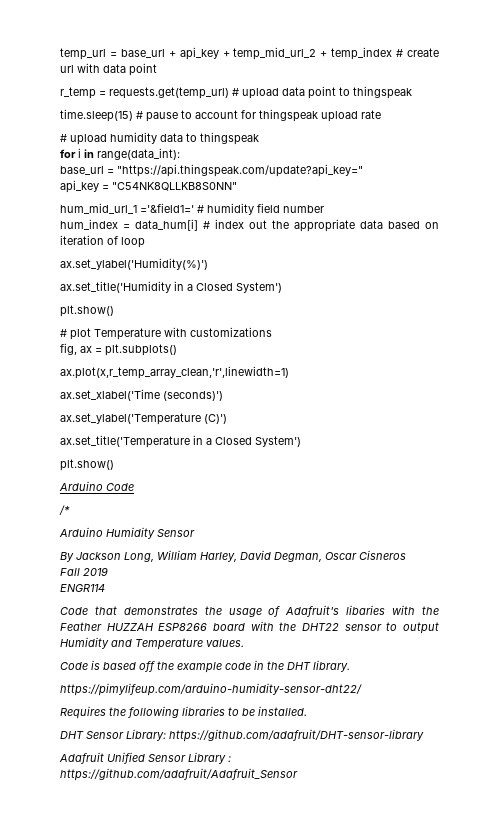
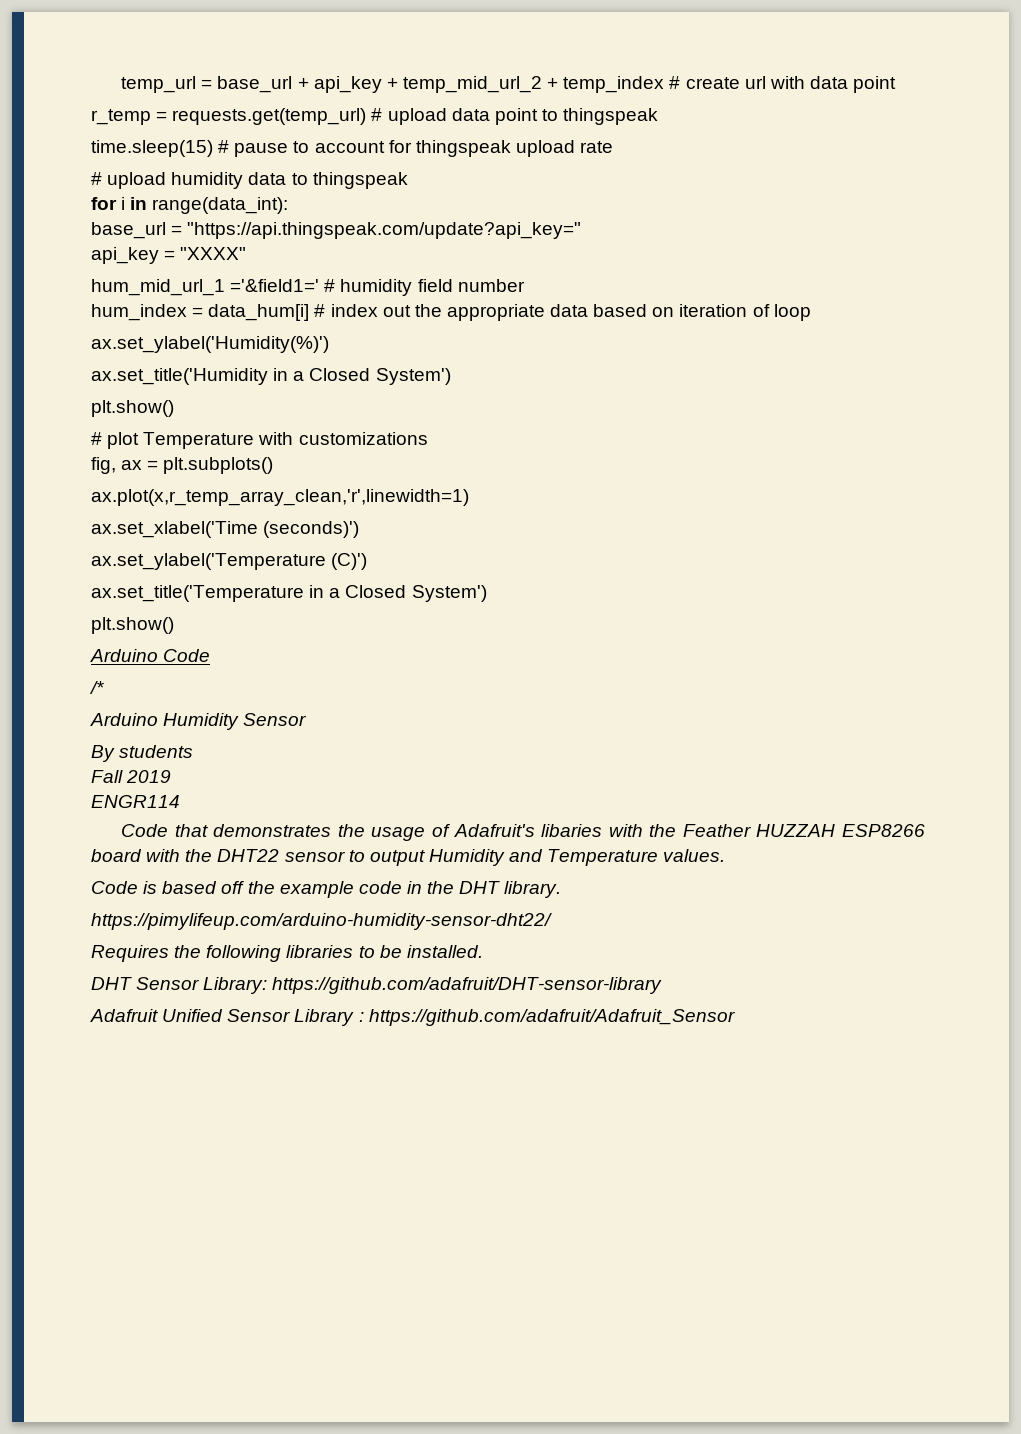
[112,182,237,191] "C54NK8QLLKB8S0NN" -> [180,247,247,260] "XXXX"
[76,550,406,562] Jackson Long, William Harley, David Degman, Oscar Cisneros -> [119,745,194,758] students

